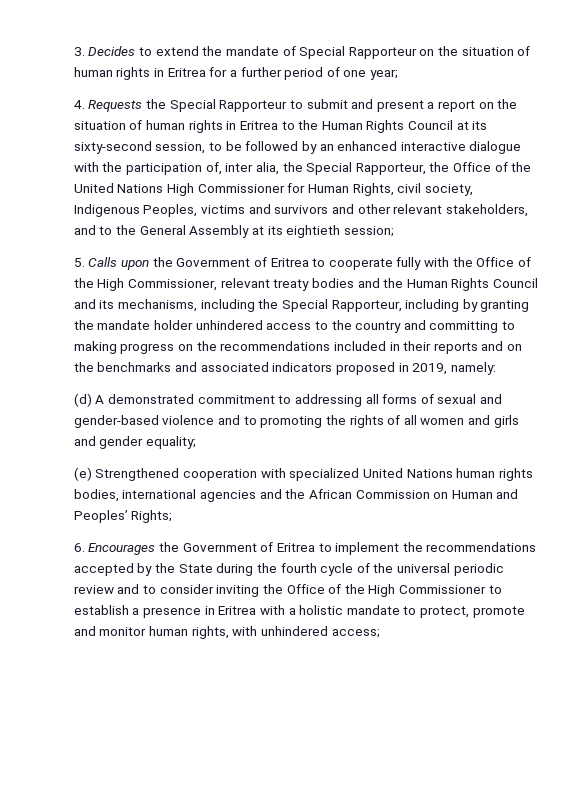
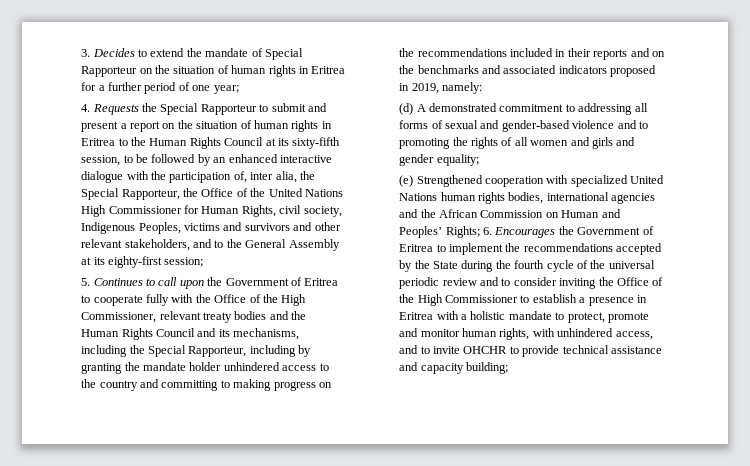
[73,141,152,154] sixty-second -> [292,137,341,149] sixty-fifth
[286,225,341,238] eightieth -> [108,256,163,268] eighty-first
[88,257,118,267] Calls -> [93,277,178,286] Continues to call
(173, 516) // -> (480, 232) none
[331,629,380,638] access; -> [615,331,653,340] [399,345,662,357] [399,362,509,374] access, and to invite OHCHR to provide technical assistance and capacity building;

